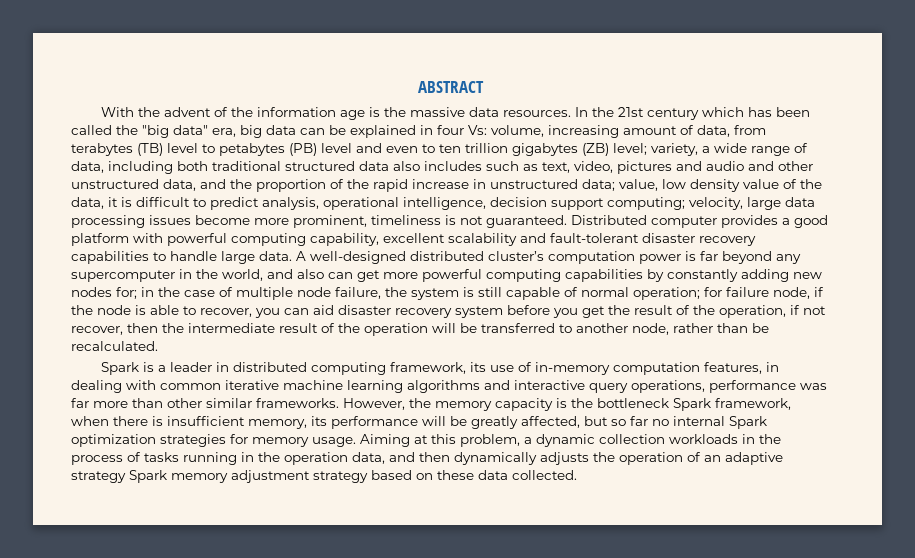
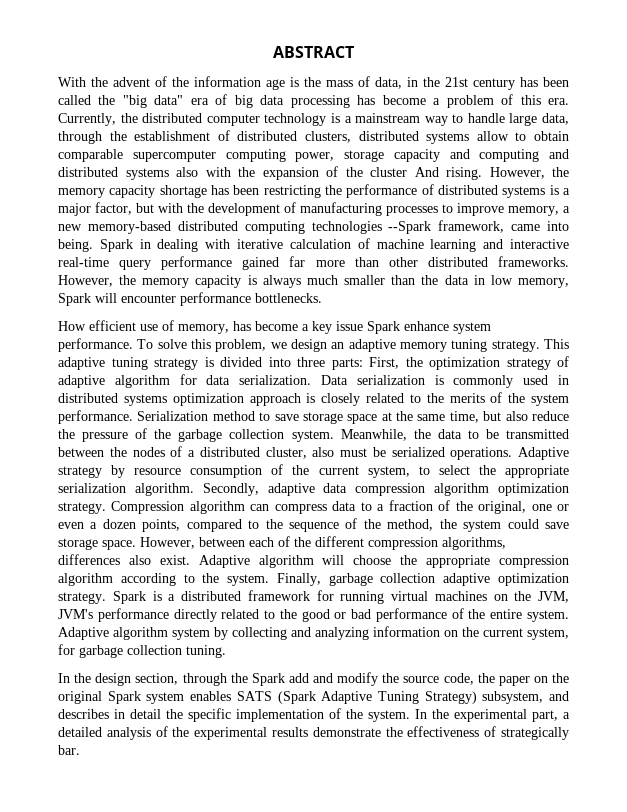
[410,107,589,117] massive data resources. In -> [326,76,418,89] mass of data, in
[702,107,745,117] which -> (515, 84) none
[212,125,766,138] [71,143,808,156] [71,161,813,174] [71,179,822,192] [71,197,815,210] [71,215,828,228] [71,233,756,246] [71,251,801,264] [71,269,822,282] [71,287,824,300] [71,305,826,318] [71,323,769,336] [71,341,158,351] [101,362,780,375] [71,380,279,393] era, big data can be explained in four Vs: volume, increasing amount of data, from terabytes (TB) level to petabytes (PB) level and even to ten trillion gigabytes (ZB) level; variety, a wide range of data, including both traditional structured data also includes such as text, video, pictures and audio and other unstructured data, and the proportion of the rapid increase in unstructured data; value, low density value of the data, it is difficult to predict analysis, operational intelligence, decision support computing; velocity, large data processing issues become more prominent, timeliness is not guaranteed. Distributed computer provides a good platform with powerful computing capability, excellent scalability and fault-tolerant disaster recovery capabilities to handle large data. A well-designed distributed cluster’s computation power is far beyond any supercomputer in the world, and also can get more powerful computing capabilities by constantly adding new nodes for; in the case of multiple node failure, the system is still capable of normal operation; for failure node, if the node is able to recover, you can aid disaster recovery system before you get the result of the operation, if not recover, then the intermediate result of the operation will be transferred to another node, rather than be recalculated. // Spark is a leader in distributed computing framework, its use of in-memory computation features, in dealing with common iterative -> [190,94,569,108] [58,113,569,126] [58,130,570,144] [58,149,569,162] [58,166,569,180] [58,184,570,198] [58,202,570,216] [58,220,569,234] [58,238,370,252] era of big data processing has become a problem of this era. Currently, the distributed computer technology is a mainstream way to handle large data, through the establishment of distributed clusters, distributed systems allow to obtain comparable supercomputer computing power, storage capacity and computing and distributed systems also with the expansion of the cluster And rising. However, the memory capacity shortage has been restricting the performance of distributed systems is a major factor, but with the development of manufacturing processes to improve memory, a new memory-based distributed computing technologies --Spark framework, came into being. Spark in dealing with iterative calculation of
[407,380,480,393] algorithms -> (477, 245) none
[589,380,827,393] query operations, performance was -> [58,256,280,270] real-time query performance gained
[206,398,252,408] similar -> [427,257,488,267] distributed
[571,398,791,411] [71,416,767,429] [71,434,781,447] [71,452,783,465] [71,470,577,483] the bottleneck Spark framework, when there is insufficient memory, its performance will be greatly affected, but so far no internal Spark optimization strategies for memory usage. Aiming at this problem, a dynamic collection workloads in the process of tasks running in the operation data, and then dynamically adjusts the operation of an adaptive strategy Spark memory adjustment strategy based on these data collected. -> [262,275,569,288] [58,292,322,306] [58,320,491,334] [58,338,569,352] [58,356,569,370] [58,374,569,388] [58,392,569,406] [58,410,569,424] [58,428,569,442] [58,446,569,460] [58,464,569,478] [58,483,569,496] [58,500,569,514] [58,518,570,532] [58,536,506,550] [58,554,570,568] [58,573,569,586] [58,590,569,604] [58,608,569,622] [58,626,569,640] [58,644,226,658] [58,672,569,686] [58,691,569,704] [58,708,570,722] [58,726,569,740] [58,745,80,755] always much smaller than the data in low memory, Spark will encounter performance bottlenecks. // How efficient use of memory, has become a key issue Spark enhance system performance. To solve this problem, we design an adaptive memory tuning strategy. This adaptive tuning strategy is divided into three parts: First, the optimization strategy of adaptive algorithm for data serialization. Data serialization is commonly used in distributed systems optimization approach is closely related to the merits of the system performance. Serialization method to save storage space at the same time, but also reduce the pressure of the garbage collection system. Meanwhile, the data to be transmitted between the nodes of a distributed cluster, also must be serialized operations. Adaptive strategy by resource consumption of the current system, to select the appropriate serialization algorithm. Secondly, adaptive data compression algorithm optimization strategy. Compression algorithm can compress data to a fraction of the original, one or even a dozen points, compared to the sequence of the method, the system could save storage space. However, between each of the different compression algorithms, differences also exist. Adaptive algorithm will choose the appropriate compression algorithm according to the system. Finally, garbage collection adaptive optimization strategy. Spark is a distributed framework for running virtual machines on the JVM, JVM's performance directly related to the good or bad performance of the entire system. Adaptive algorithm system by collecting and analyzing information on the current system, for garbage collection tuning. // In the design section, through the Spark add and modify the source code, the paper on the original Spark system enables SATS (Spark Adaptive Tuning Strategy) subsystem, and describes in detail the specific implementation of the system. In the experimental part, a detailed analysis of the experimental results demonstrate the effectiveness of strategically bar.

